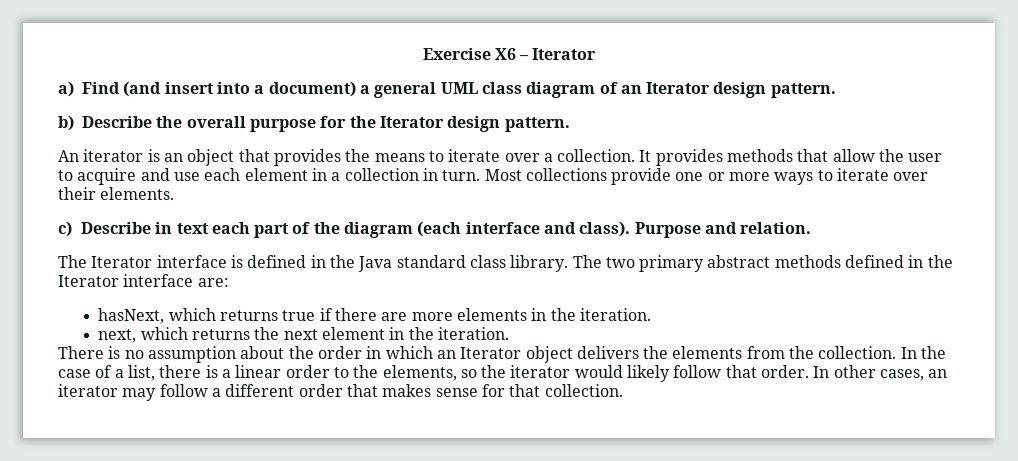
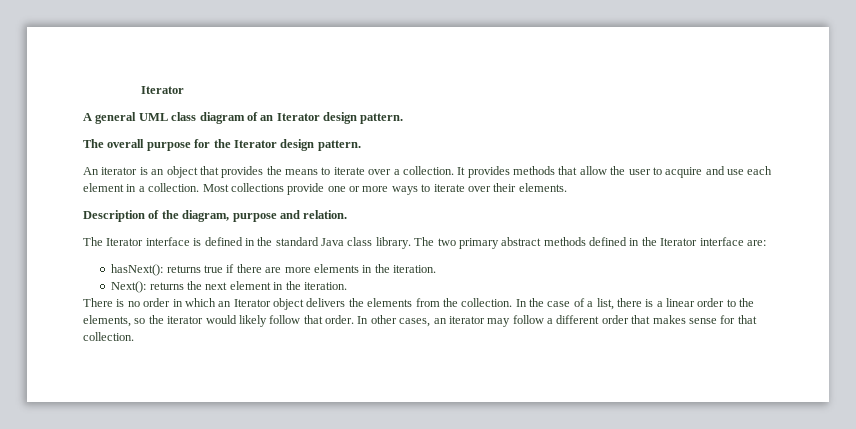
[422,48,597,60] [58,81,370,97] Exercise X6 – Iterator // a) Find (and insert into a document) a -> [141,86,185,94] [83,113,92,121] Iterator // A
[58,115,183,131] b) Describe the -> [83,139,104,148] The
[344,168,481,181] collection in turn. -> [148,183,200,192] collection.
[58,221,701,238] c) Describe in text each part of the diagram (each interface and class). Purpose -> [83,210,277,222] Description of the diagram, purpose
[358,255,466,272] Java standard -> [275,237,344,246] standard Java
[98,308,216,324] hasNext, which -> [111,264,164,276] hasNext():
[98,327,188,343] next, which -> [111,281,147,293] Next():
[147,346,314,363] assumption about the -> (140, 304) none

